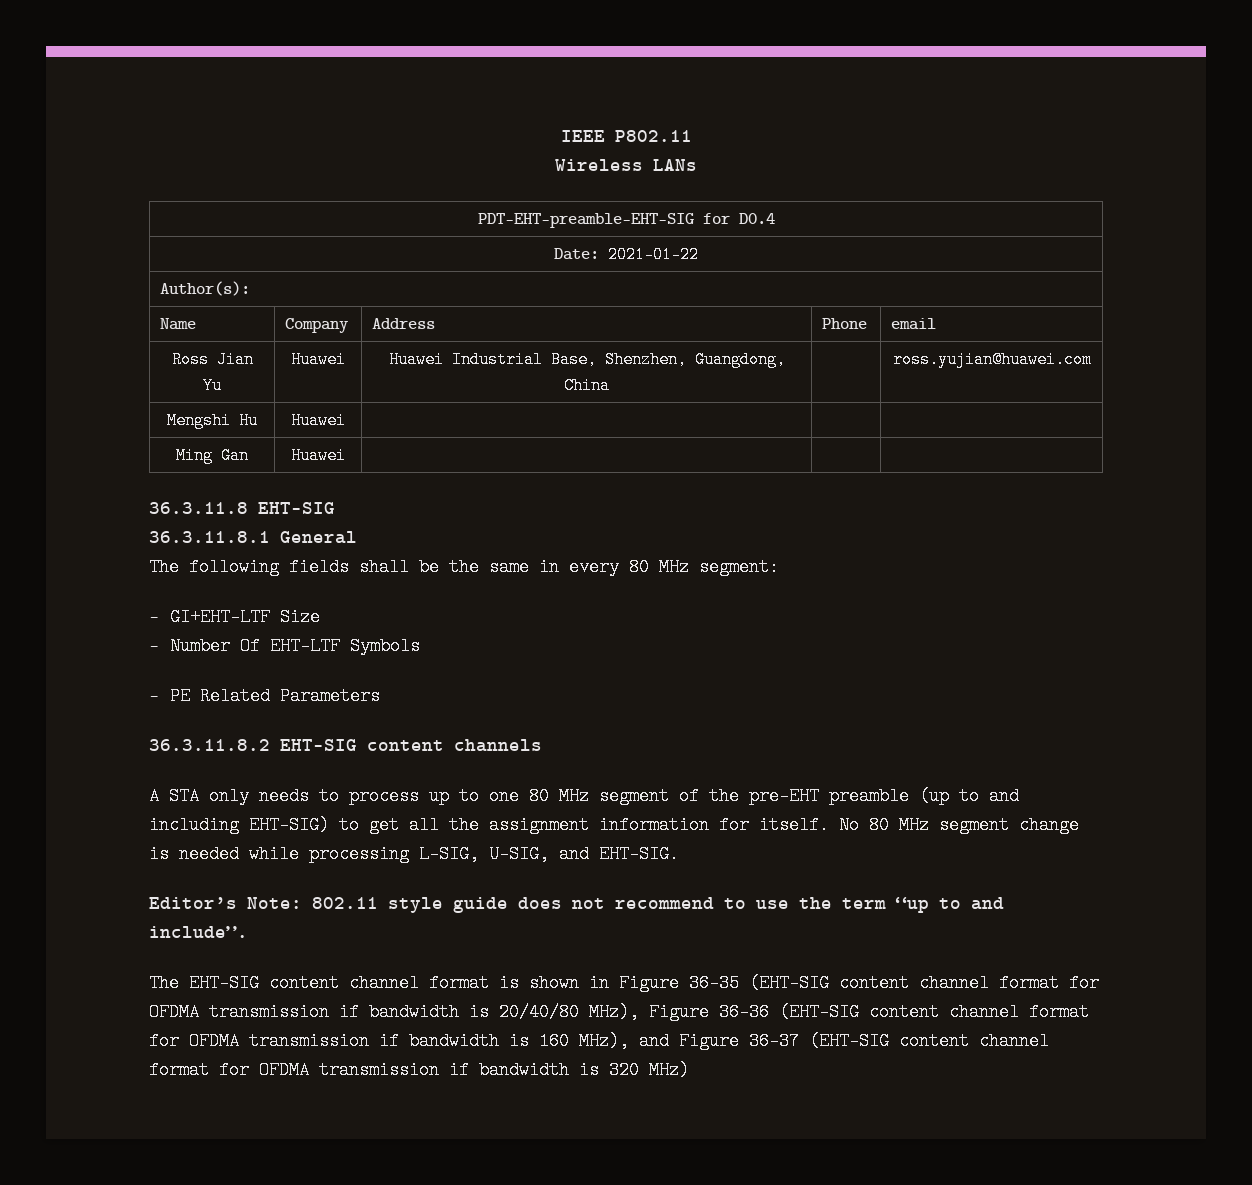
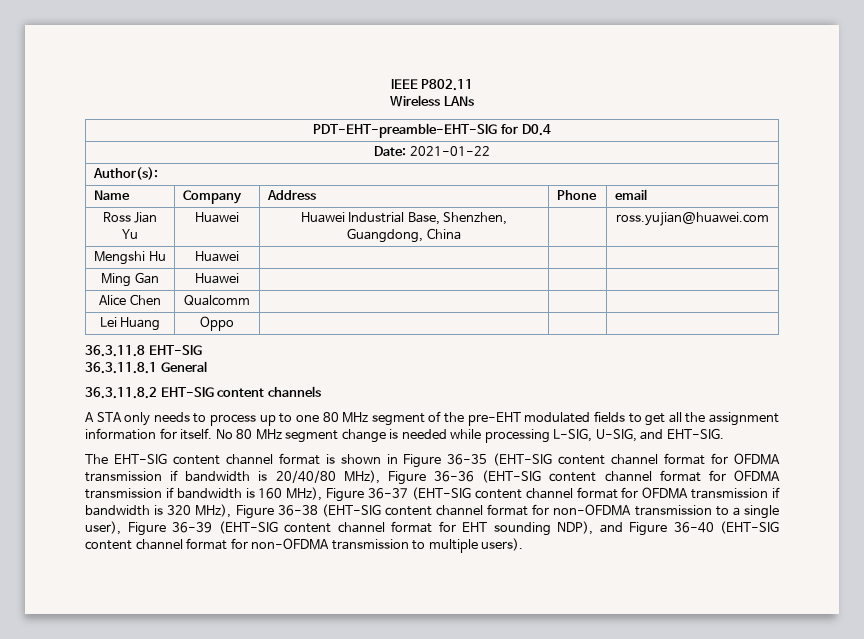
[149,502,335,514] [149,531,357,544] [149,558,779,576] [149,608,320,626] [149,637,420,655] [149,687,380,705] // 36.3.11.8 EHT-SIG // 36.3.11.8.1 General // The following fields shall be the same in every 80 MHz segment: // — GI+EHT-LTF Size // — Number Of EHT-LTF Symbols // — PE Related Parameters -> [99,294,161,306] [184,295,250,306] [99,317,161,331] [200,316,234,331] [85,345,202,357] [85,361,207,374] // Alice Chen | Qualcomm | | | // Lei Huang | Oppo | | | // 36.3.11.8 EHT-SIG // 36.3.11.8.1 General
[829,787,1019,805] [149,816,329,834] preamble (up to and including EHT-SIG) -> [524,411,625,423] modulated fields
[149,897,1004,913] [149,926,248,938] // Editor’s Note: 802.11 style guide does not recommend to use the term “up to and include”. -> (724, 433) none
[639,1032,669,1050] and -> (323, 494) none
[649,1061,689,1079] MHz) -> [195,504,779,519] [85,521,779,536] [85,538,524,553] MHz), Figure 36-38 (EHT-SIG content channel format for non-OFDMA transmission to a single user), Figure 36-39 (EHT-SIG content channel format for EHT sounding NDP), and Figure 36-40 (EHT-SIG content channel format for non-OFDMA transmission to multiple users).

